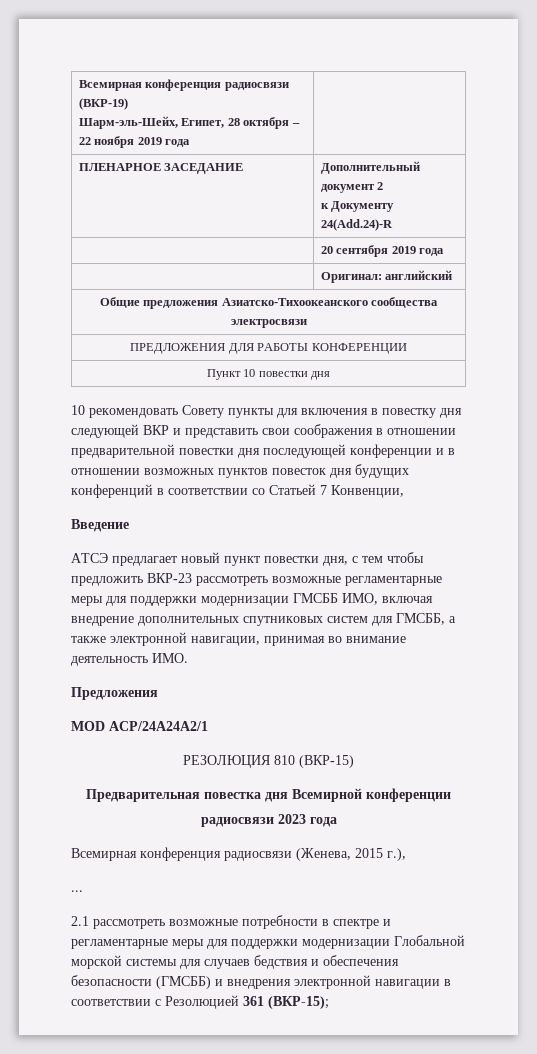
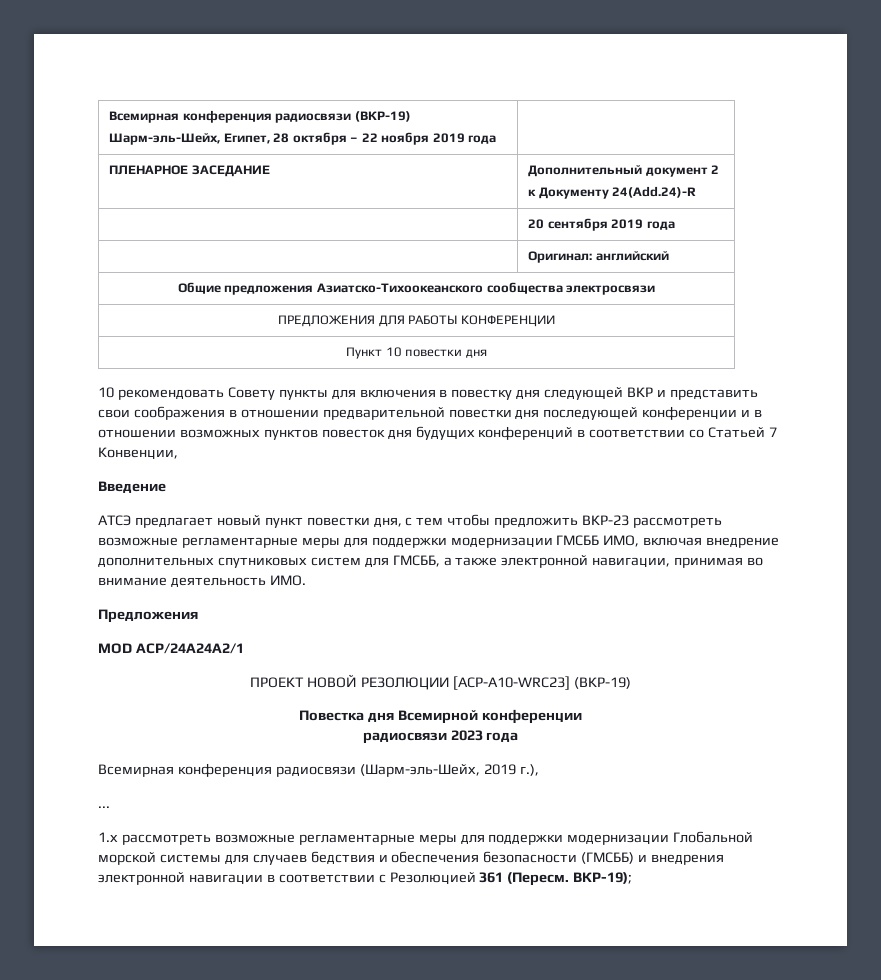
[183,755,354,768] [86,789,261,802] РЕЗОЛЮЦИЯ 810 (ВКР-15) // Предварительная повестка -> [250,674,631,690] [299,710,365,721] ПРОЕКТ НОВОЙ РЕЗОЛЮЦИИ [ACP-A10-WRC23] (ВКР-19) // Повестка
[296,848,383,861] (Женева, 2015 -> [359,764,516,777] (Шарм-эль-Шейх, 2019
[71,915,391,929] 2.1 рассмотреть возможные потребности в спектре и -> [98,832,295,845] 1.х рассмотреть возможные
[268,996,329,1009] (ВКР-15); -> [507,872,633,886] (Пересм. ВКР-19);

